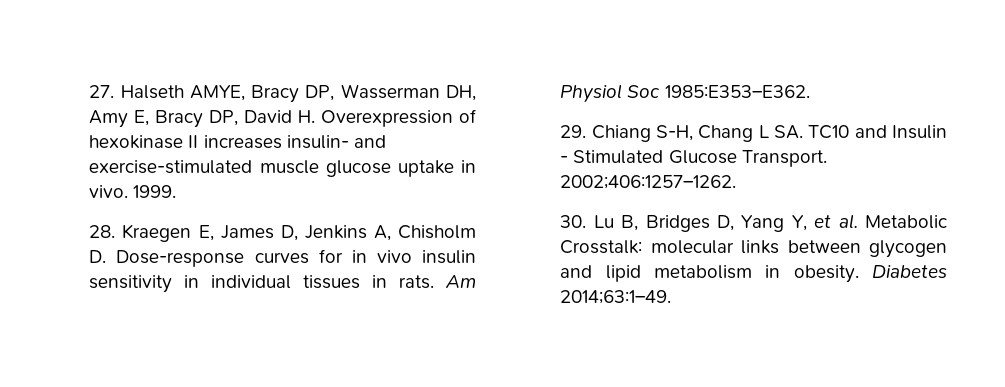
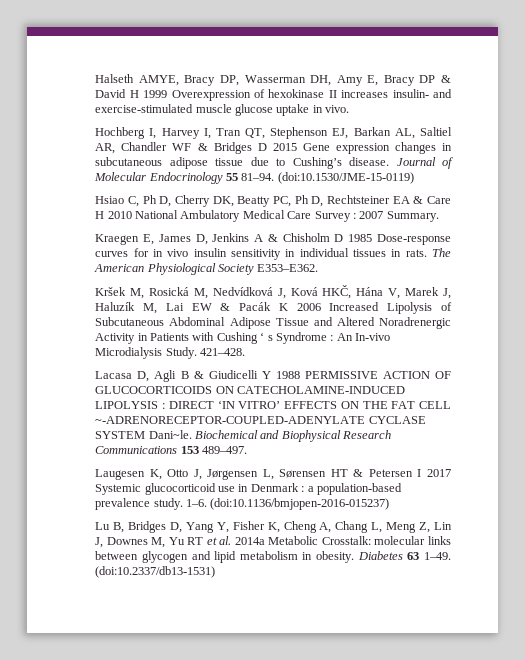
[89,85,115,98] 27. -> (95, 78) none
[209,110,316,126] DP, David H. -> [419,75,451,83] [95,89,168,98] DP & David H 1999
[133,185,177,198] [89,225,116,238] 1999. // 28. -> [95,127,452,139] [95,142,452,154] [95,157,454,169] [94,172,414,184] [95,195,452,207] [95,210,439,222] // Hochberg I, Harvey I, Tran QT, Stephenson EJ, Barkan AL, Saltiel AR, Chandler WF & Bridges D 2015 Gene expression changes in subcutaneous adipose tissue due to Cushing’s disease. Journal of Molecular Endocrinology 55 81–94. (doi:10.1530/JME-15-0119) // Hsiao C, Ph D, Cherry DK, Beatty PC, Ph D, Rechtsteiner EA & Care H 2010 National Ambulatory Medical Care Survey : 2007 Summary. //
[373,225,477,241] [89,250,107,263] A, Chisholm D. -> [254,233,373,242] A & Chisholm D 1985
[445,275,476,288] [560,84,810,103] [560,125,947,142] [560,150,827,167] [560,175,737,189] [560,215,587,228] Am Physiol Soc 1985:E353–E362. // 29. Chiang S-H, Chang L SA. TC10 and Insulin ‐ Stimulated Glucose Transport. 2002;406:1257–1262. // 30. -> [432,248,452,257] [94,263,319,275] [95,285,452,299] [95,302,452,314] [95,317,451,329] [95,332,391,344] [95,347,246,359] [95,370,451,382] [95,386,406,394] [95,400,452,409] [95,416,426,424] [95,430,392,442] [95,446,248,454] [95,469,452,480] [95,483,402,495] [95,498,390,510] The American Physiological Society E353–E362. // Kršek M, Rosická M, Nedvídková J, Ková HKČ, Hána V, Marek J, Haluzík M, Lai EW & Pacák K 2006 Increased Lipolysis of Subcutaneous Abdominal Adipose Tissue and Altered Noradrenergic Activity in Patients with Cushing ‘ s Syndrome : An In-vivo Microdialysis Study. 421–428. // Lacasa D, Agli B & Giudicelli Y 1988 PERMISSIVE ACTION OF GLUCOCORTICOIDS ON CATECHOLAMINE-INDUCED LIPOLYSIS : DIRECT ‘IN VITRO’ EFFECTS ON THE FAT CELL ~-ADRENORECEPTOR-COUPLED-ADENYLATE CYCLASE SYSTEM Dani~le. Biochemical and Biophysical Research Communications 153 489–497. // Laugesen K, Otto J, Jørgensen L, Sørensen HT & Petersen I 2017 Systemic glucocorticoid use in Denmark : a population-based prevalence study. 1–6. (doi:10.1136/bmjopen-2016-015237) //
(807, 223) none -> [232,521,453,533] [95,537,204,548] Fisher K, Cheng A, Chang L, Meng Z, Lin J, Downes M, Yu RT
(858, 221) none -> [234,537,265,545] 2014a
[560,290,672,304] 2014;63:1–49. -> [407,552,451,560] [95,566,216,578] 63 1–49. (doi:10.2337/db13-1531)

